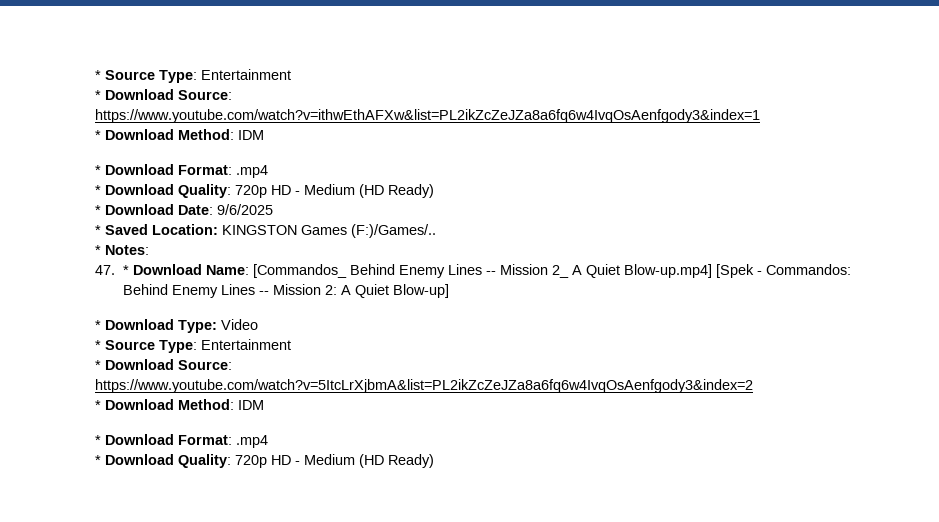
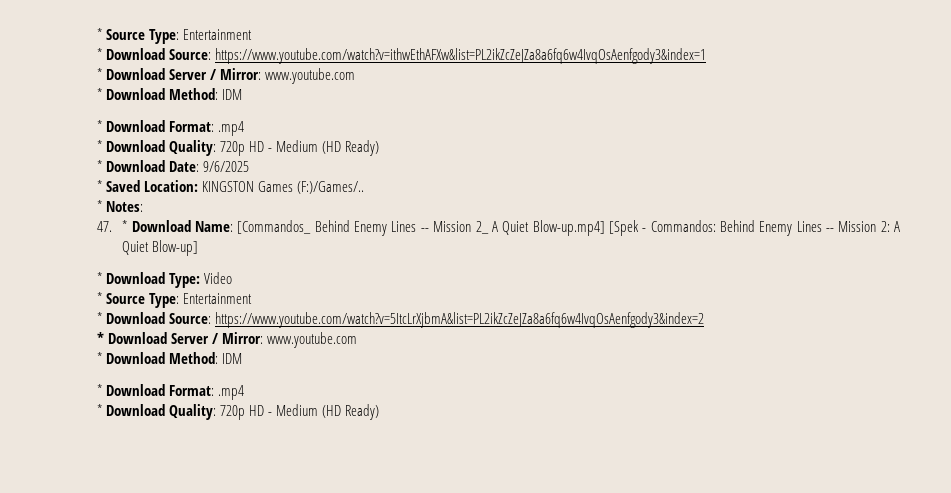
(761, 116) none -> [96,68,355,84] // * Download Server / Mirror: www.youtube.com
(754, 386) none -> [96,332,357,348] // * Download Server / Mirror: www.youtube.com

